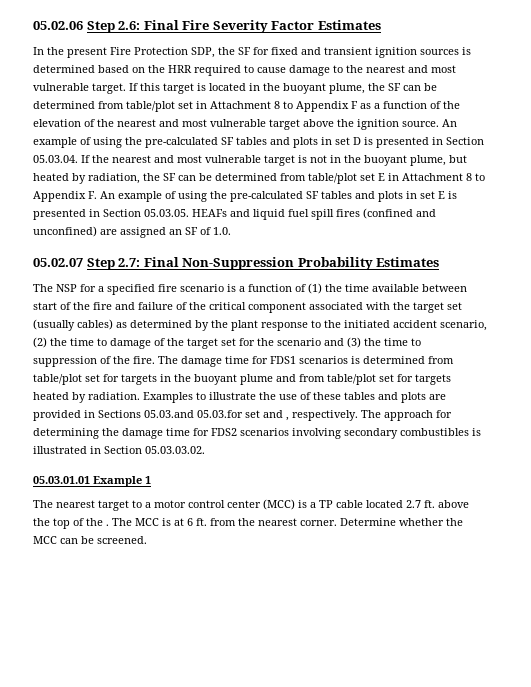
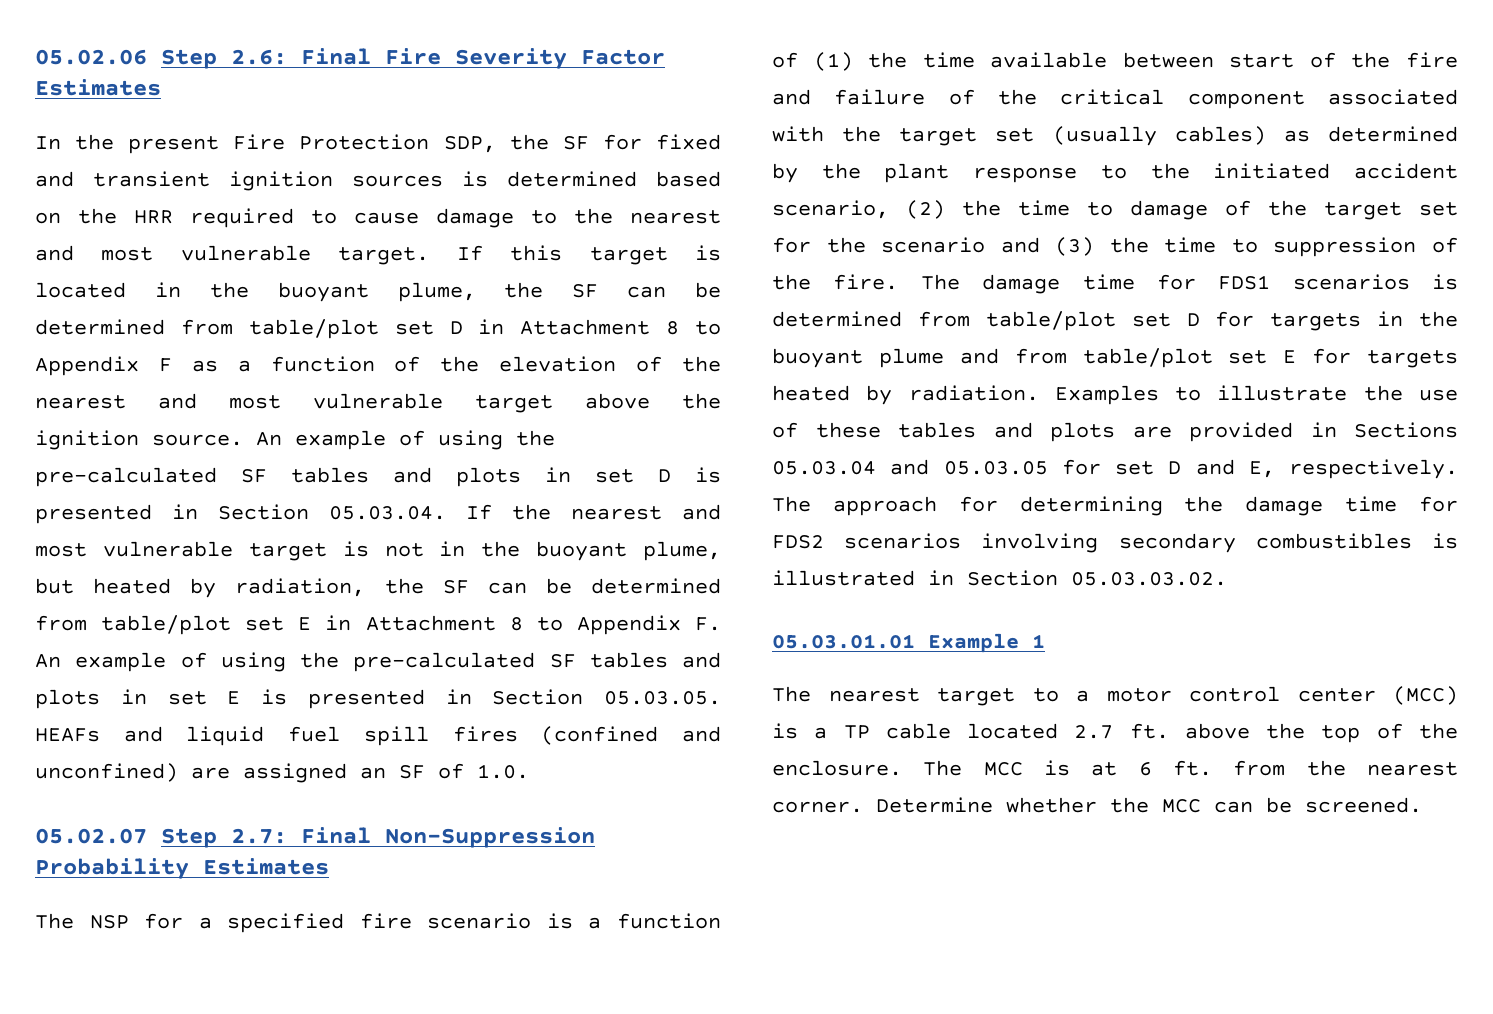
(193, 105) none -> [449,321,463,334] D
(100, 378) none -> [1186,313,1200,326] D
(394, 378) none -> [1283,350,1297,363] E
[144,410,289,421] 05.03.and 05.03.for set and , -> [772,459,1275,478] 05.03.04 and 05.03.05 for set D and E,
[106,524,109,526] . -> [772,760,902,776] enclosure.

